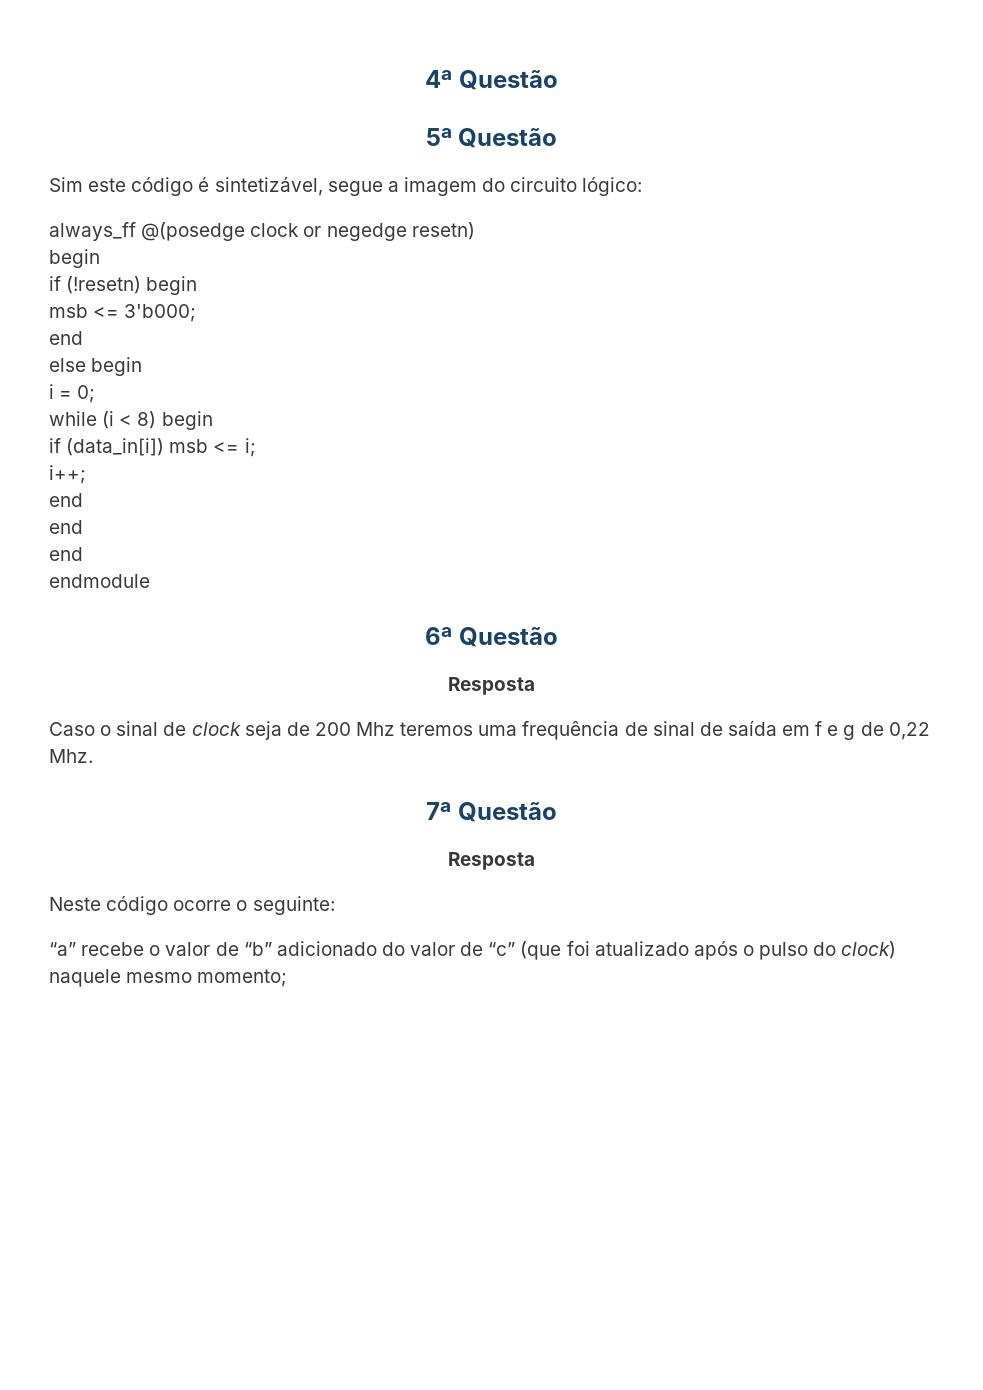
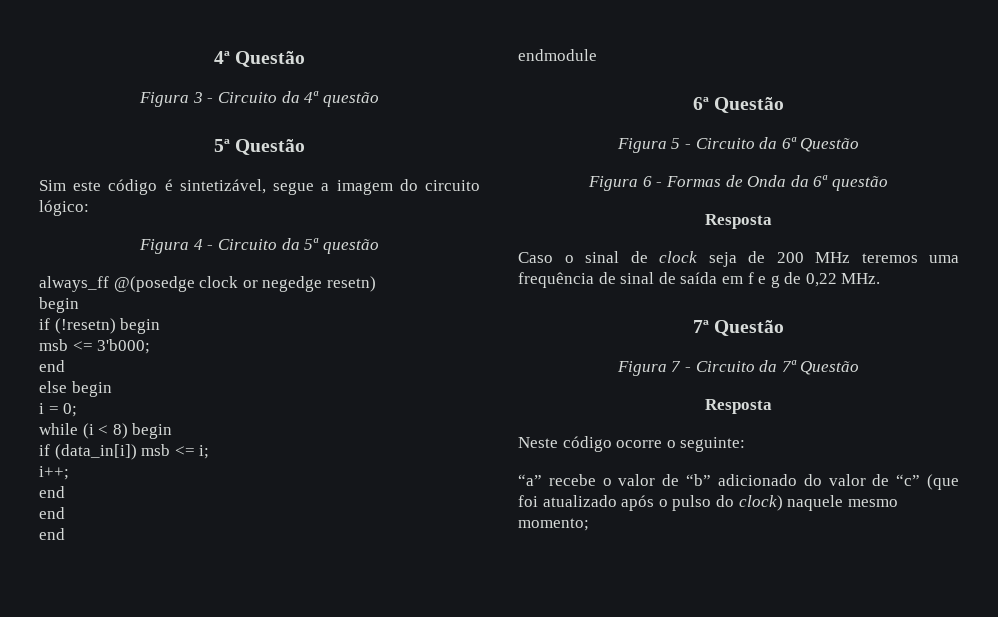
(558, 80) none -> [139,91,379,107] // Figura 3 - Circuito da 4ª questão
(643, 186) none -> [139,238,379,254] // Figura 4 - Circuito da 5ª questão
(558, 637) none -> [616,137,860,153] [588,175,888,191] // Figura 5 - Circuito da 6ª Questão // Figura 6 - Formas de Onda da 6ª questão
[356,722,396,736] Mhz -> [815,252,850,263] MHz
[49,749,93,763] [426,802,557,822] Mhz. // 7ª Questão -> [841,273,881,284] [692,320,785,336] [616,360,860,376] MHz. // 7ª Questão // Figura 7 - Circuito da 7ª Questão

